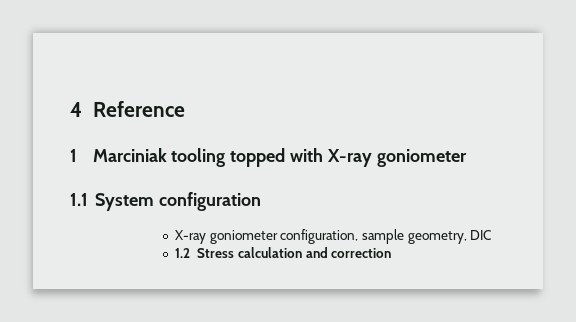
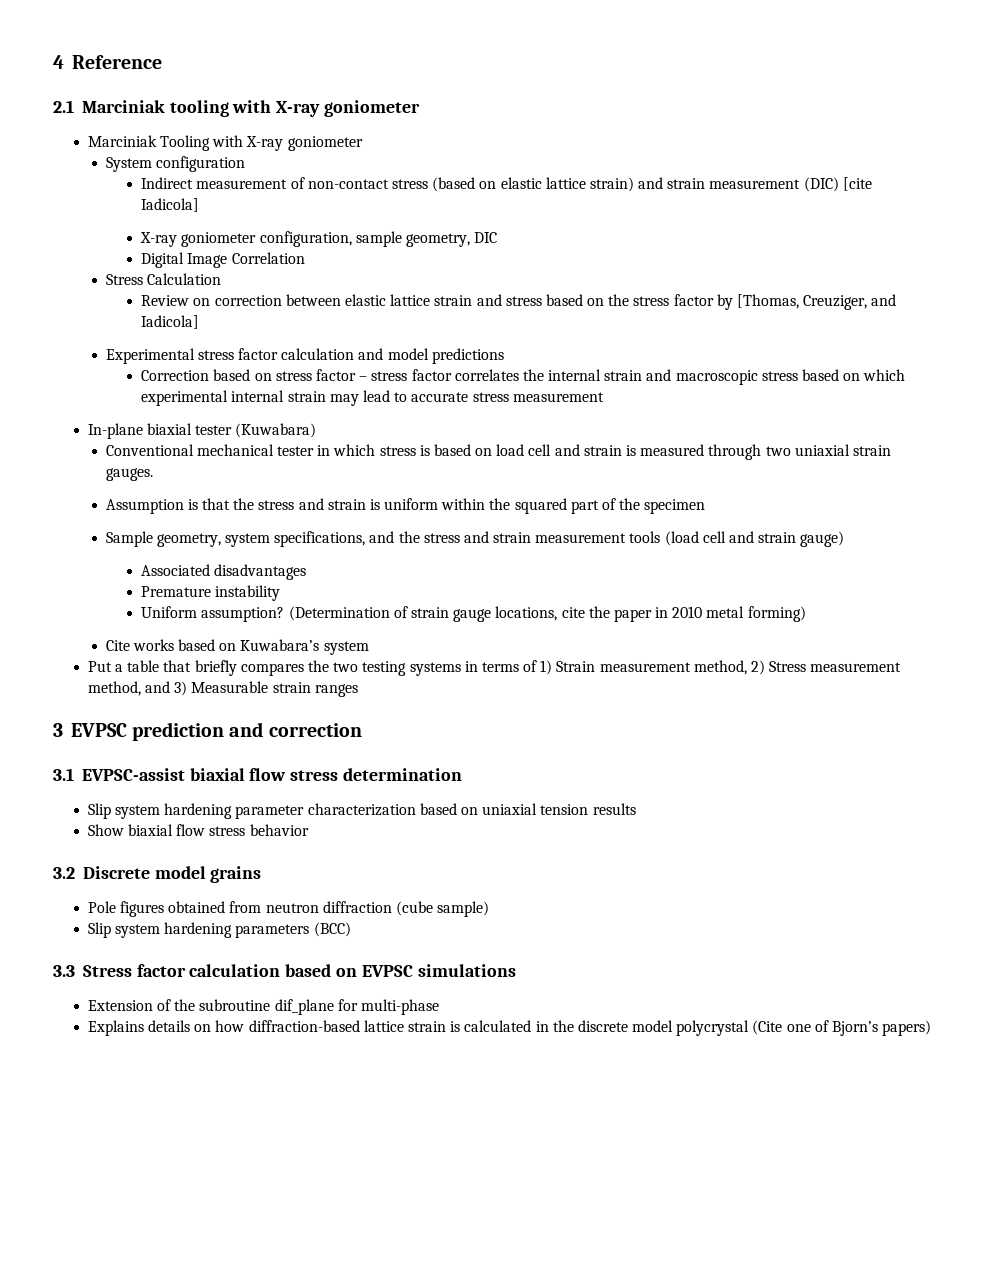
[70,149,77,162] 1 -> [53,100,74,113] 2.1
[230,148,467,167] [70,192,261,211] topped with X-ray goniometer // 1.1 System configuration -> [232,100,421,117] [87,135,363,151] [105,156,245,172] [141,177,872,192] [141,198,200,212] with X-ray goniometer // Marciniak Tooling with X-ray goniometer // System configuration // Indirect measurement of non-contact stress (based on elastic lattice strain) and strain measurement (DIC) [cite Iadicola]
[174,247,392,258] 1.2 Stress calculation and correction -> [141,252,305,268] [105,273,221,285] [141,294,897,310] [141,315,200,329] [105,348,504,364] [141,369,906,385] [141,390,604,406] [87,423,317,439] [105,444,891,460] [105,468,153,481] [105,498,706,514] [105,531,845,547] [141,564,307,580] [141,585,281,601] [141,606,806,622] [105,639,369,655] [87,660,902,676] [87,681,358,697] [53,722,362,741] [53,768,463,781] [87,803,636,819] [87,824,309,836] [53,866,262,883] [87,901,490,917] [87,922,351,938] [53,964,516,977] [87,999,439,1015] [87,1020,932,1036] Digital Image Correlation // Stress Calculation // Review on correction between elastic lattice strain and stress based on the stress factor by [Thomas, Creuziger, and Iadicola] // Experimental stress factor calculation and model predictions // Correction based on stress factor – stress factor correlates the internal strain and macroscopic stress based on which experimental internal strain may lead to accurate stress measurement // In-plane biaxial tester (Kuwabara) // Conventional mechanical tester in which stress is based on load cell and strain is measured through two uniaxial strain gauges. // Assumption is that the stress and strain is uniform within the squared part of the specimen // Sample geometry, system specifications, and the stress and strain measurement tools (load cell and strain gauge) // Associated disadvantages // Premature instability // Uniform assumption? (Determination of strain gauge locations, cite the paper in 2010 metal forming) // Cite works based on Kuwabara’s system // Put a table that briefly compares the two testing systems in terms of 1) Strain measurement method, 2) Stress measurement method, and 3) Measurable strain ranges // 3 EVPSC prediction and correction // 3.1 EVPSC-assist biaxial flow stress determination // Slip system hardening parameter characterization based on uniaxial tension results // Show biaxial flow stress behavior // 3.2 Discrete model grains // Pole figures obtained from neutron diffraction (cube sample) // Slip system hardening parameters (BCC) // 3.3 Stress factor calculation based on EVPSC simulations // Extension of the subroutine dif_plane for multi-phase // Explains details on how diffraction-based lattice strain is calculated in the discrete model polycrystal (Cite one of Bjorn’s papers)

